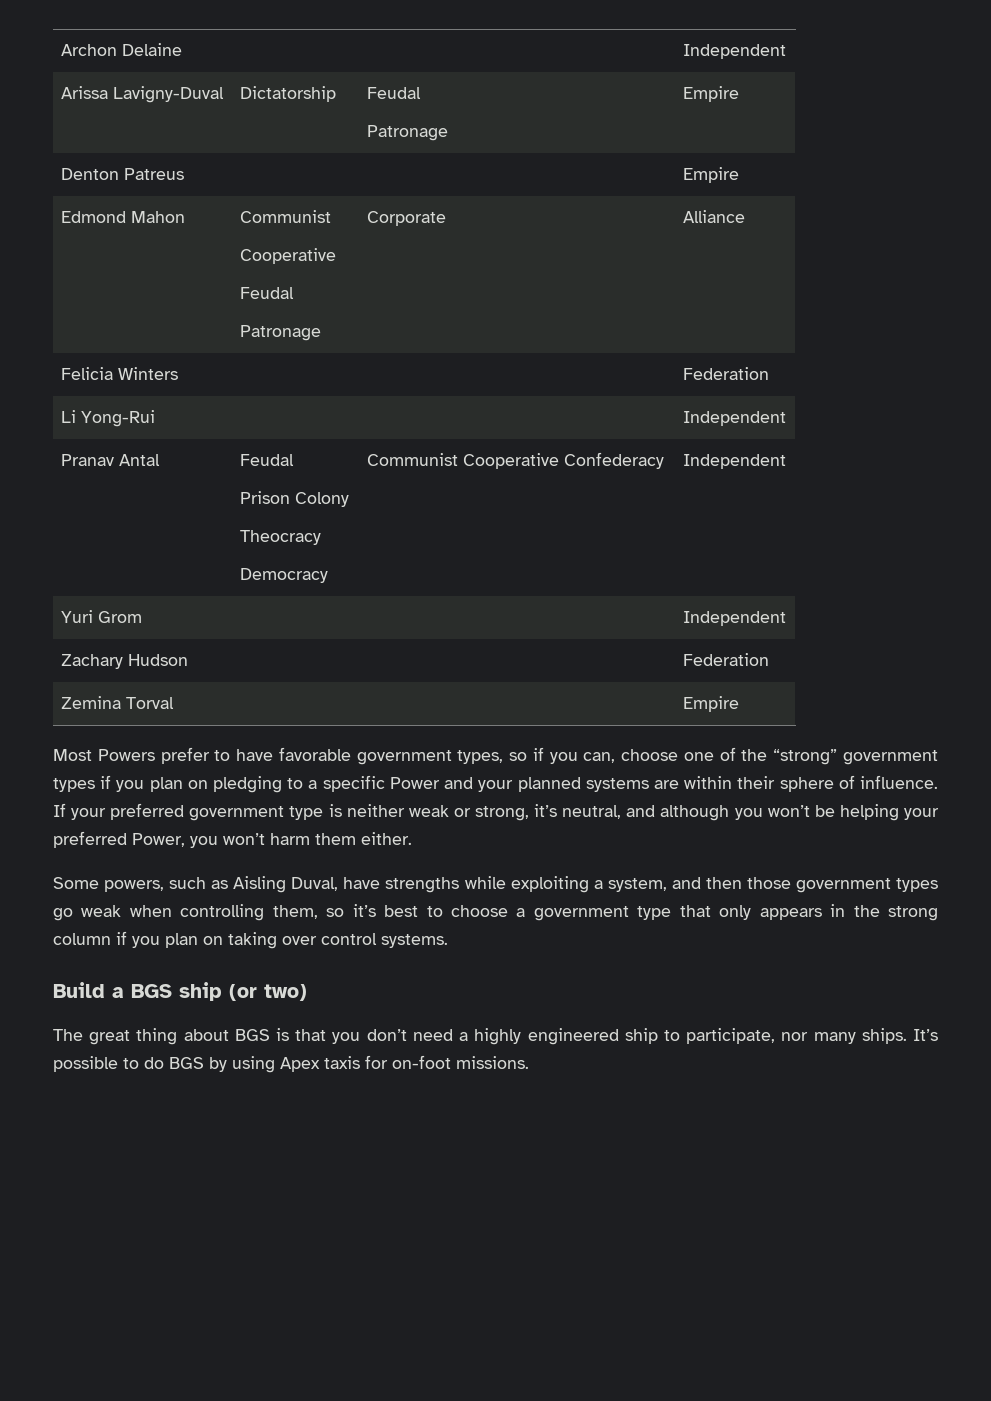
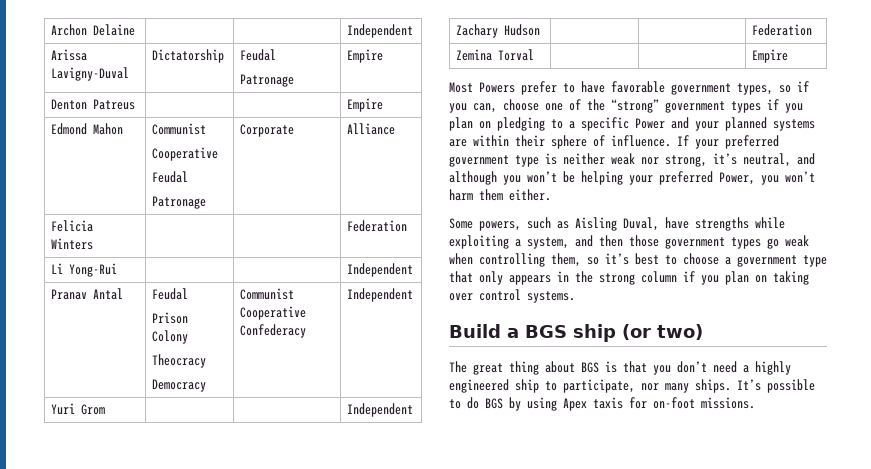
[453,808,471,817] or -> [641,157,659,165] nor

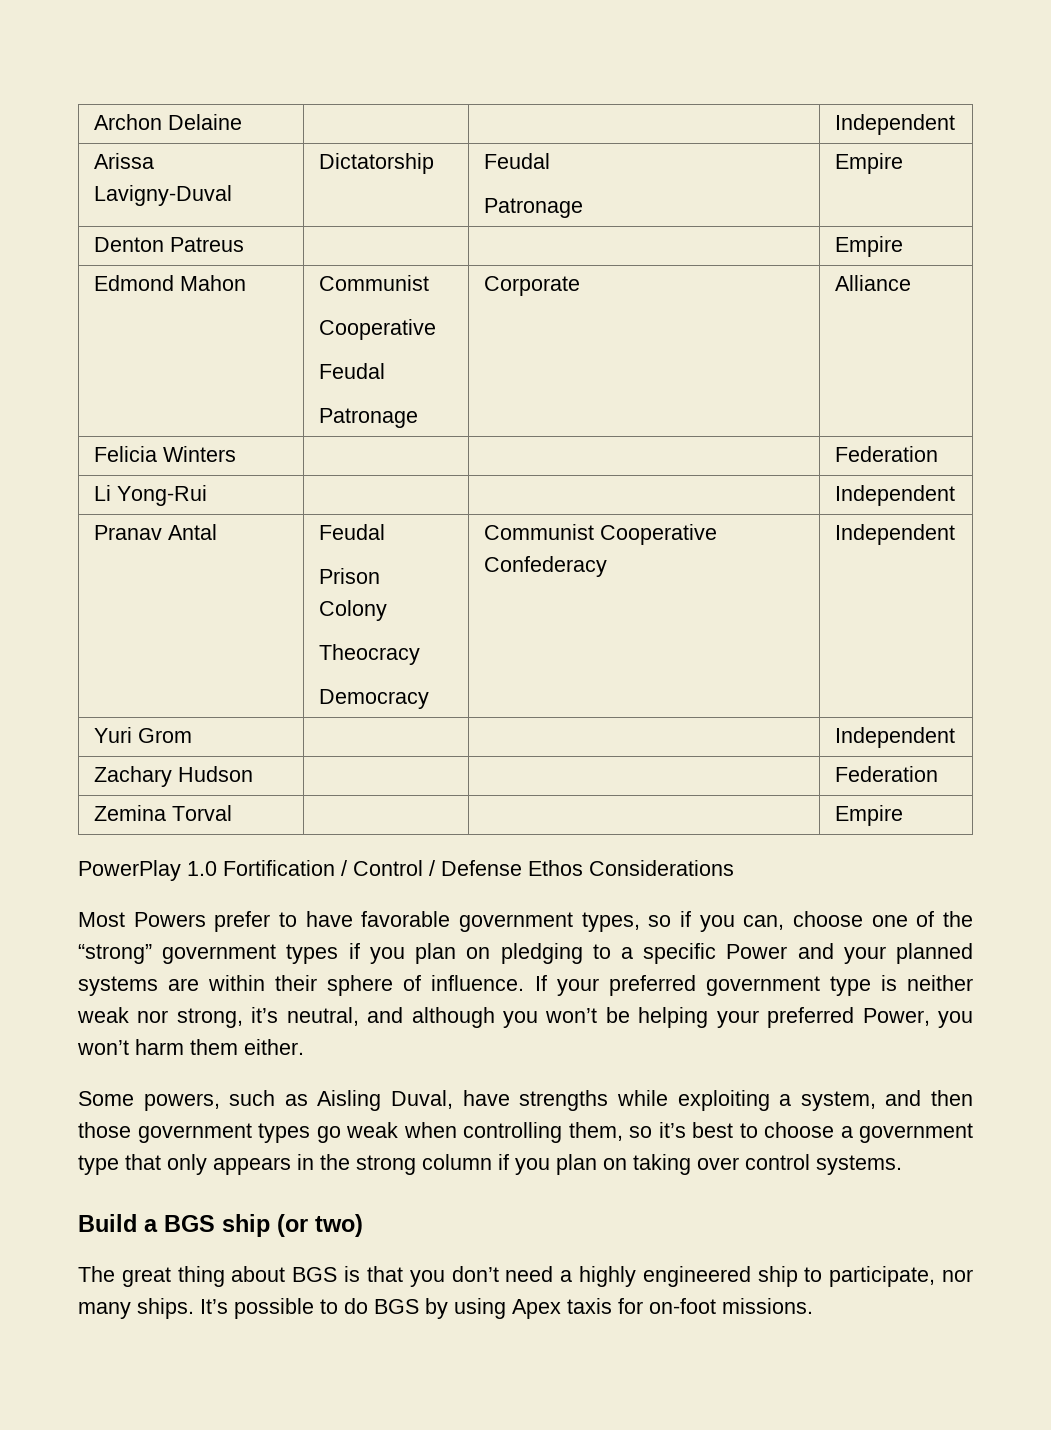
(788, 56) none -> [78,860,734,881] // PowerPlay 1.0 Fortification / Control / Defense Ethos Considerations

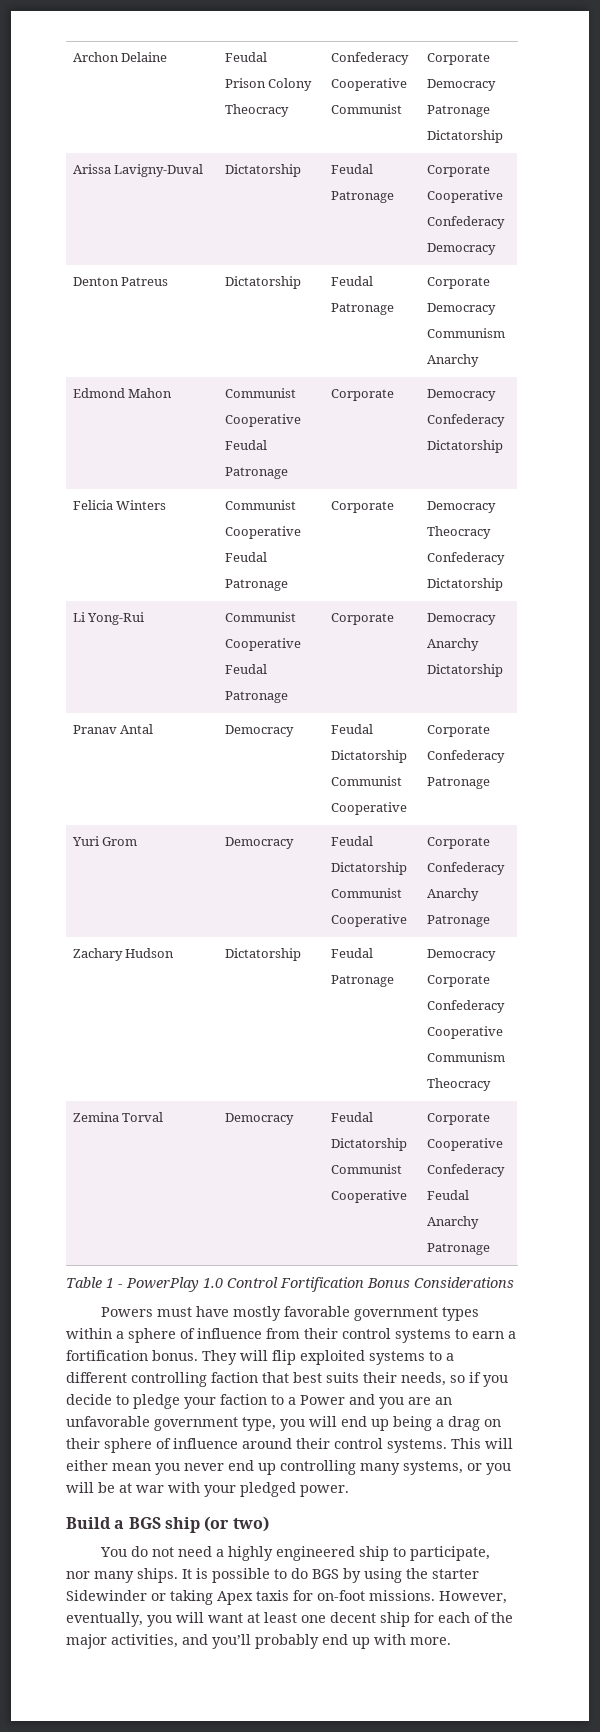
[834,114,955,135] | | Independent -> [224,52,267,62] [224,78,313,91] [224,104,289,117] [330,52,409,65] [330,78,407,91] [330,104,402,114] [426,53,490,65] [426,79,496,91] [426,105,490,117] [426,130,503,143] Feudal // Prison Colony // Theocracy | Confederacy // Cooperative // Communist | Corporate // Democracy // Patronage // Dictatorship
[834,153,903,174] [93,237,244,252] [834,236,903,257] Empire // Denton Patreus | | | Empire -> [426,165,490,177] [426,190,503,203] [426,216,505,229] [426,243,496,255] [72,277,169,286] [224,276,301,289] [330,276,373,286] [330,303,394,315] [426,277,490,289] [426,303,496,315] [426,328,505,338] [426,354,479,367] Corporate // Cooperative // Confederacy // Democracy // Denton Patreus | Dictatorship | Feudal // Patronage | Corporate // Democracy // Communism // Anarchy
[834,275,911,291] Alliance -> [426,389,496,401] [426,414,505,427] [426,440,503,453] Democracy // Confederacy // Dictatorship
[834,446,938,462] [93,485,207,506] [834,485,955,506] | | Federation // Li Yong-Rui | | | Independent -> [224,500,296,510] [224,526,301,539] [224,552,267,562] [224,579,288,591] [330,501,394,513] [426,501,496,513] [426,526,491,539] [426,552,505,565] [426,578,503,591] [72,612,145,625] [224,612,296,622] [224,638,301,651] [224,664,267,674] [224,691,288,703] [330,613,394,625] [426,613,496,625] [426,638,479,651] [426,664,503,677] Communist // Cooperative // Feudal // Patronage | Corporate | Democracy // Theocracy // Confederacy // Dictatorship // Li Yong-Rui | Communist // Cooperative // Feudal // Patronage | Corporate | Democracy // Anarchy // Dictatorship
[318,524,385,540] [318,568,380,584] [318,600,387,621] [318,644,420,665] [318,689,429,709] [483,524,717,545] [483,556,607,577] [834,524,955,545] | Feudal // Prison Colony // Theocracy // Democracy | Communist Cooperative Confederacy | Independent -> [224,725,294,737] [330,724,373,734] [330,750,407,763] [330,776,402,786] [330,802,407,815] [426,725,490,737] [426,750,505,763] [426,777,490,789] | Democracy | Feudal // Dictatorship // Communist // Cooperative | Corporate // Confederacy // Patronage
[834,727,955,748] [93,766,253,787] [834,766,938,782] [93,805,232,821] [834,805,903,826] [78,860,734,881] [78,911,973,932] [78,943,717,964] | | Independent // Zachary Hudson | | | Federation // Zemina Torval | | | Empire // PowerPlay 1.0 Fortification / Control / Defense Ethos Considerations // Most Powers prefer to have favorable government types, so if you can, choose one of the “strong” government types if you plan on pledging to a specific -> [224,837,294,849] [330,836,373,846] [330,862,407,875] [330,888,402,898] [330,914,407,927] [426,837,490,849] [426,862,505,875] [426,888,479,901] [426,915,490,927] [72,948,175,961] [224,948,301,961] [330,948,373,958] [330,975,394,987] [426,949,496,961] [426,975,490,987] [426,1000,505,1013] [426,1026,503,1039] [426,1052,505,1062] [426,1078,491,1091] [72,1112,164,1122] [224,1113,294,1125] [330,1112,373,1122] [330,1138,407,1151] [330,1164,402,1174] [330,1190,407,1203] [426,1113,490,1125] [426,1138,503,1151] [426,1164,505,1177] [426,1190,469,1200] [426,1216,479,1229] [426,1243,490,1255] [66,1277,514,1292] [101,1306,480,1321] [66,1328,516,1343] [66,1350,454,1365] [66,1372,508,1387] [66,1394,296,1409] Democracy | Feudal // Dictatorship // Communist // Cooperative | Corporate // Confederacy // Anarchy // Patronage // Zachary Hudson | Dictatorship | Feudal // Patronage | Democracy // Corporate // Confederacy // Cooperative // Communism // Theocracy // Zemina Torval | Democracy | Feudal // Dictatorship // Communist // Cooperative | Corporate // Cooperative // Confederacy // Feudal // Anarchy // Patronage // Table 1 - PowerPlay 1.0 Control Fortification Bonus Considerations // Powers must have mostly favorable government types within a sphere of influence from their control systems to earn a fortification bonus. They will flip exploited systems to a different controlling faction that best suits their needs, so if you decide to pledge your faction to a
[843,943,973,964] [78,975,974,996] [77,1007,974,1028] [77,1039,304,1055] [78,1090,974,1111] [78,1122,973,1143] [78,1154,902,1175] your planned systems are within their sphere of influence. If your preferred government type is neither weak nor strong, it’s neutral, and although you won’t be helping your preferred Power, you won’t harm them either. // Some powers, such as Aisling Duval, have strengths while exploiting a system, and then those government types go weak when controlling them, so it’s best to choose a government type that only appears in the strong column if you plan on taking over control systems. -> [379,1397,452,1409] [66,1416,501,1431] [66,1438,513,1453] [66,1460,511,1475] [66,1482,349,1497] you are an unfavorable government type, you will end up being a drag on their sphere of influence around their control systems. This will either mean you never end up controlling many systems, or you will be at war with your pledged power.
[78,1266,499,1287] The great thing about BGS is that you don’t -> [100,1546,175,1557] You do not
[200,1299,228,1314] It’s -> [182,1568,208,1579] It is
(506, 1308) none -> [406,1568,479,1579] [66,1590,213,1605] the starter Sidewinder or taking
(813, 1306) none -> [439,1591,507,1604] [66,1612,513,1627] [66,1634,451,1649] However, eventually, you will want at least one decent ship for each of the major activities, and you’ll probably end up with more.

